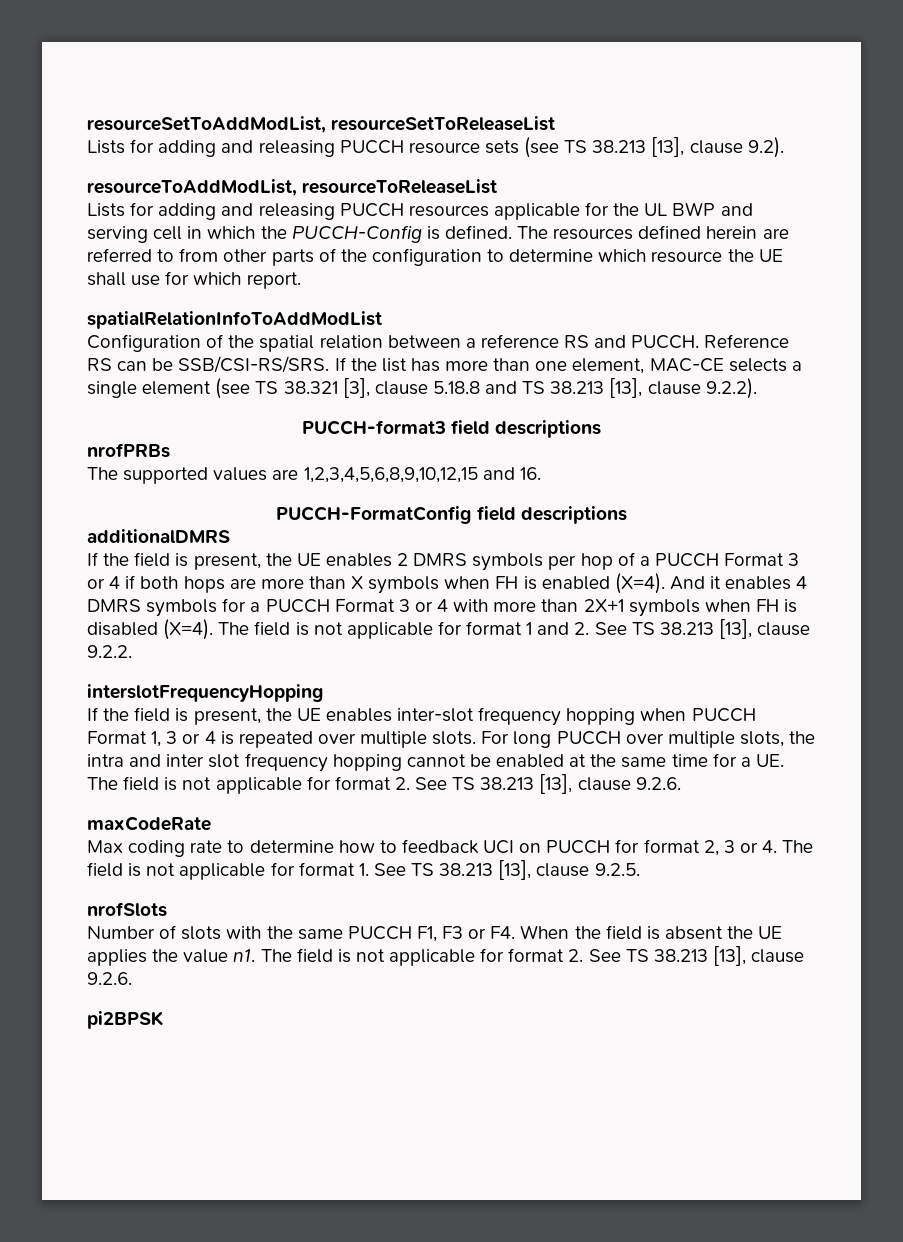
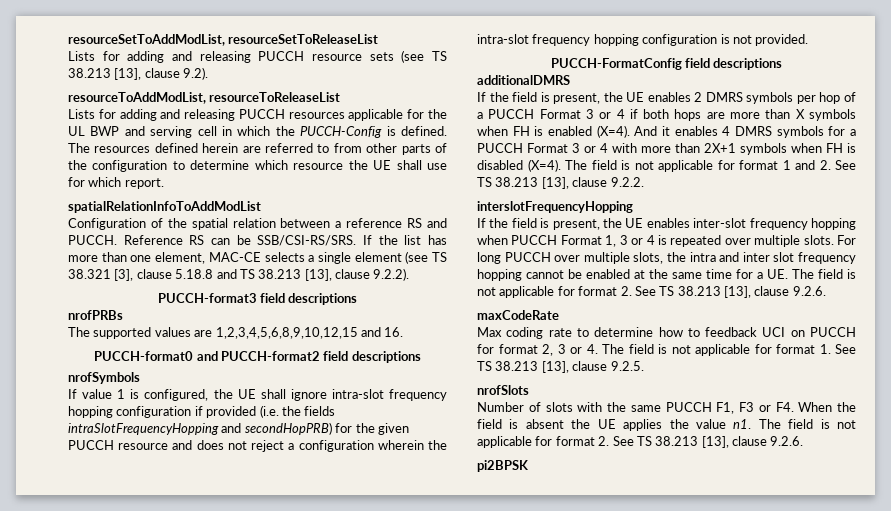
(541, 473) none -> [94,351,421,363] [68,372,140,384] [68,389,447,401] [68,405,336,418] [68,422,409,435] [68,440,448,452] [477,34,809,46] // PUCCH-format0 and PUCCH-format2 field descriptions // nrofSymbols // If value 1 is configured, the UE shall ignore intra-slot frequency hopping configuration if provided (i.e. the fields intraSlotFrequencyHopping and secondHopPRB) for the given PUCCH resource and does not reject a configuration wherein the intra-slot frequency hopping configuration is not provided.

